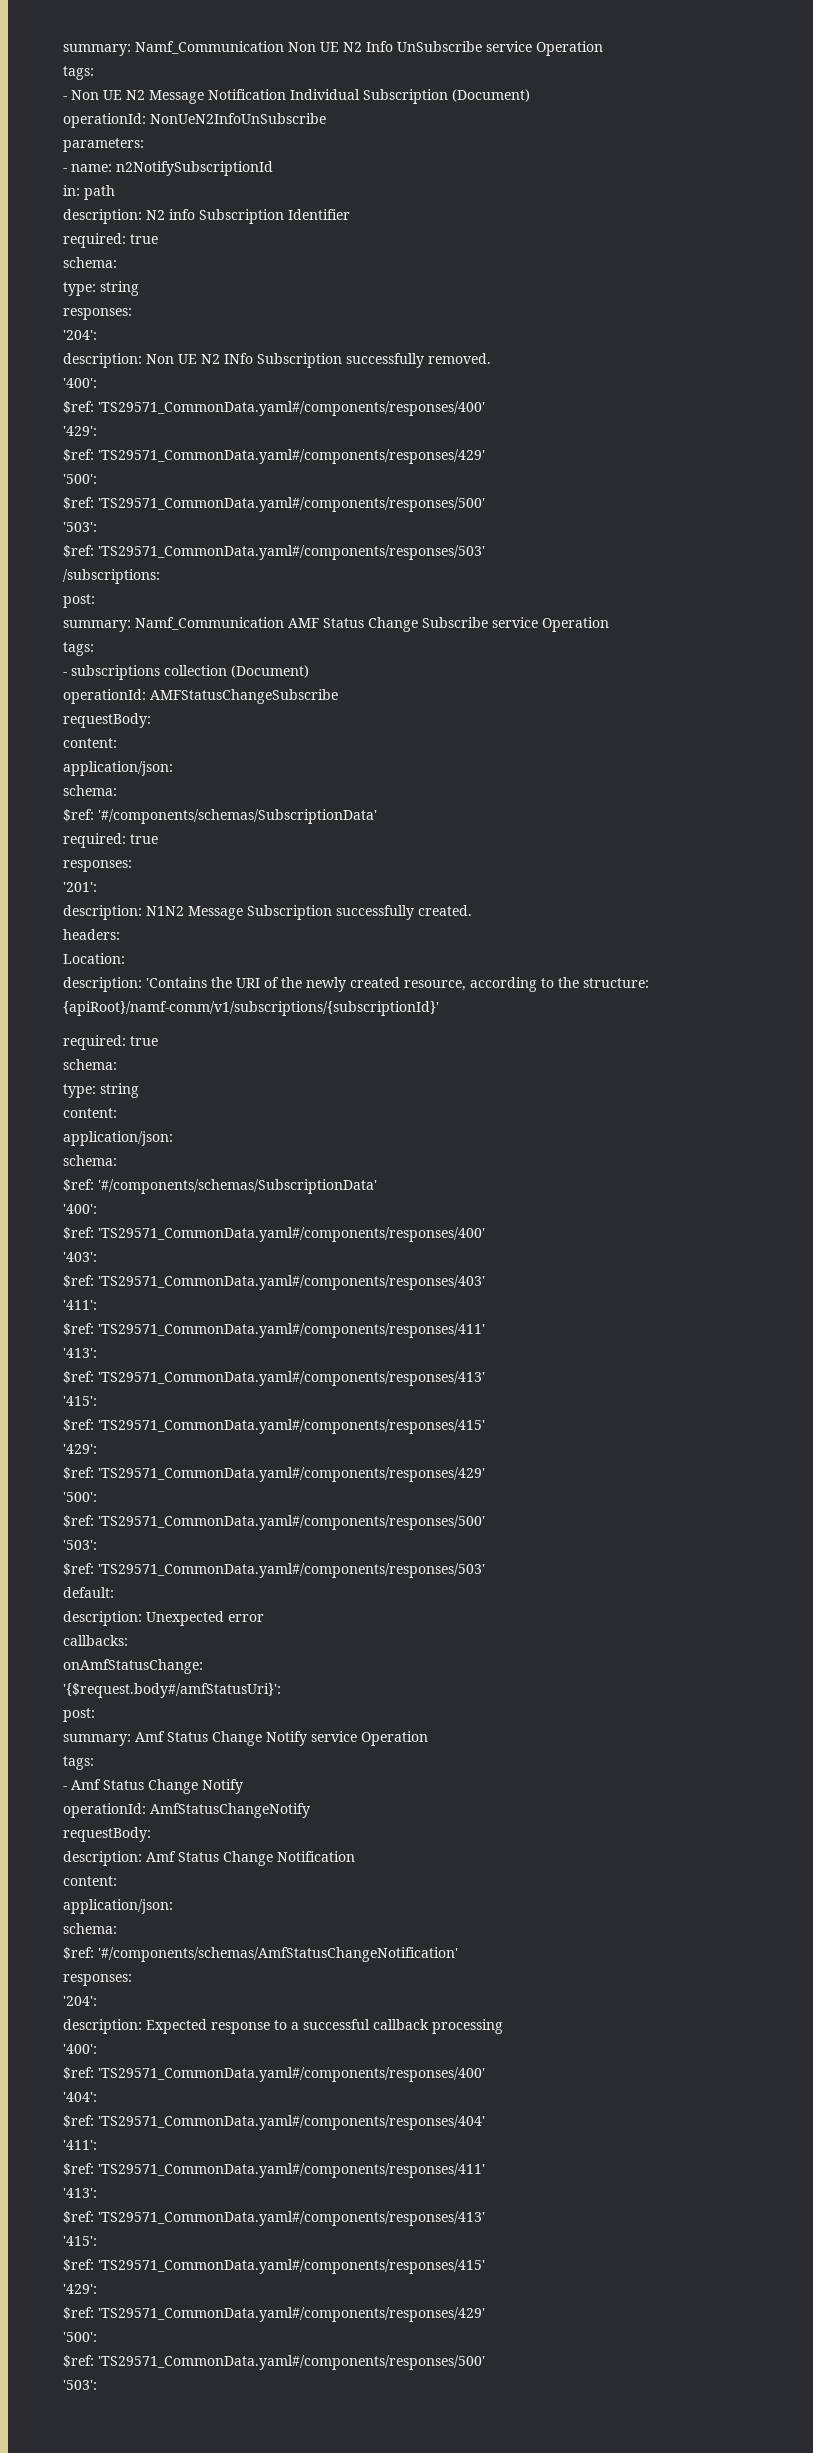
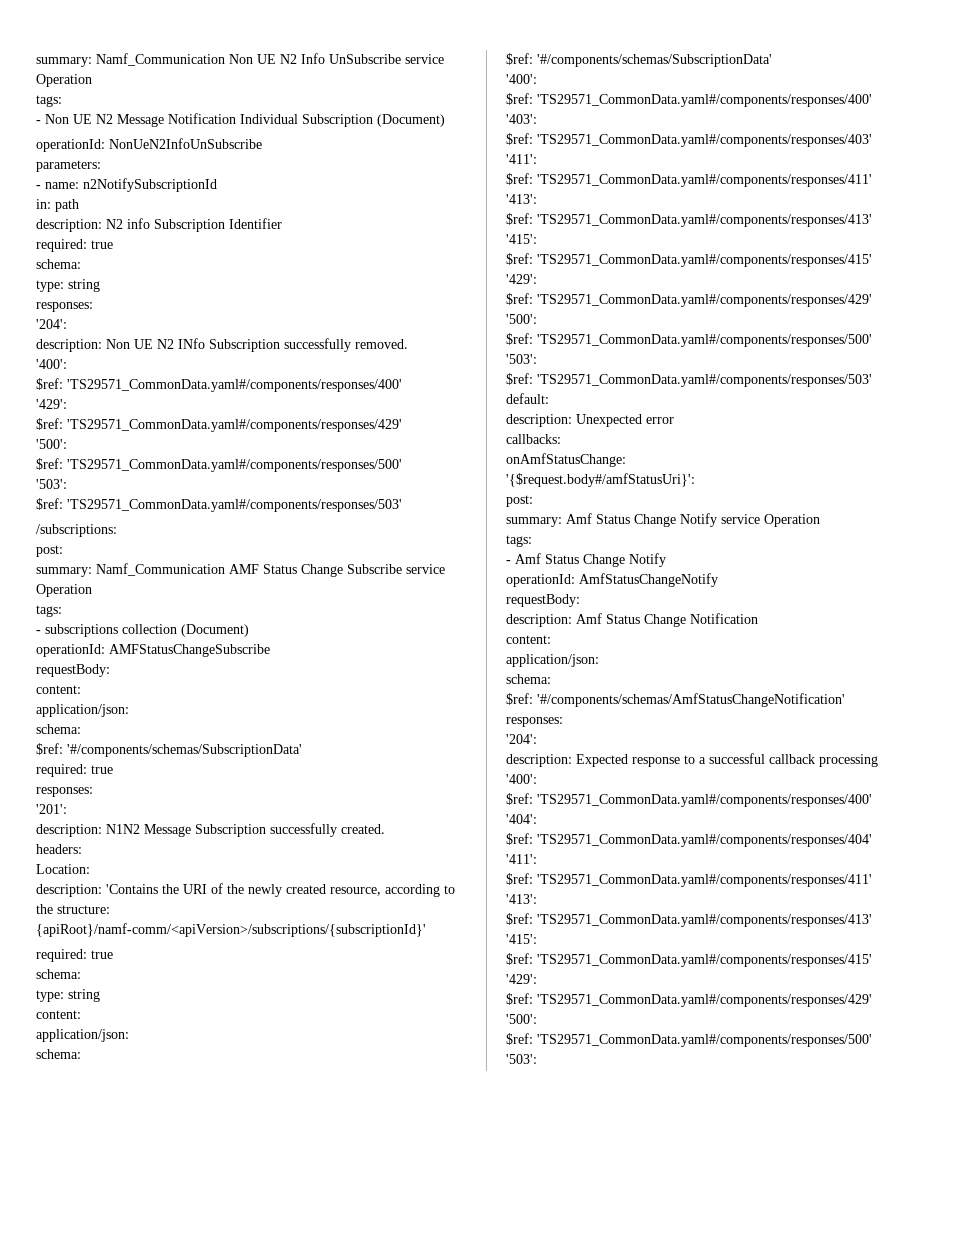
[63,1001,439,1016] {apiRoot}/namf-comm/v1/subscriptions/{subscriptionId}' -> [36,923,426,937] {apiRoot}/namf-comm/<apiVersion>/subscriptions/{subscriptionId}'

